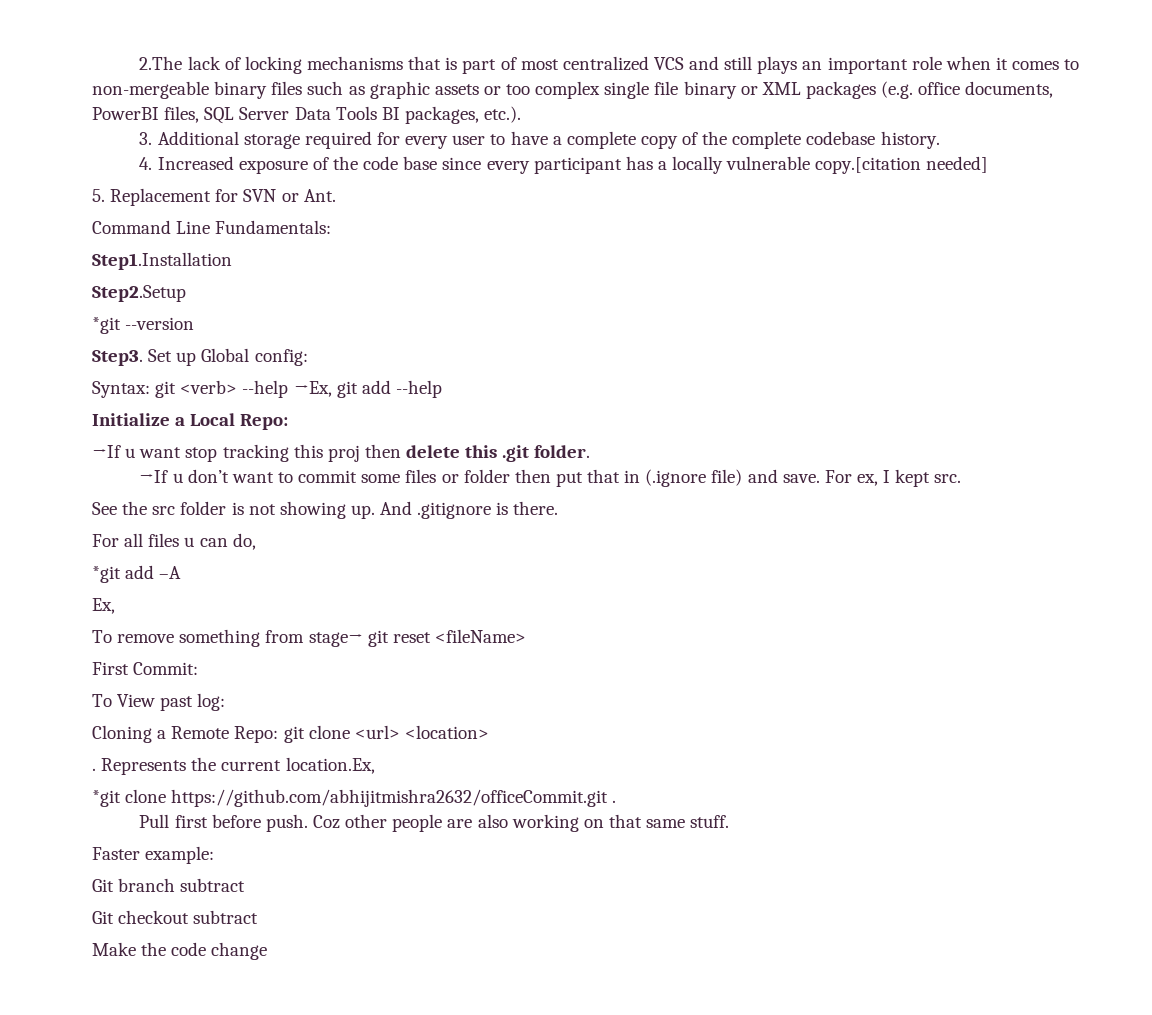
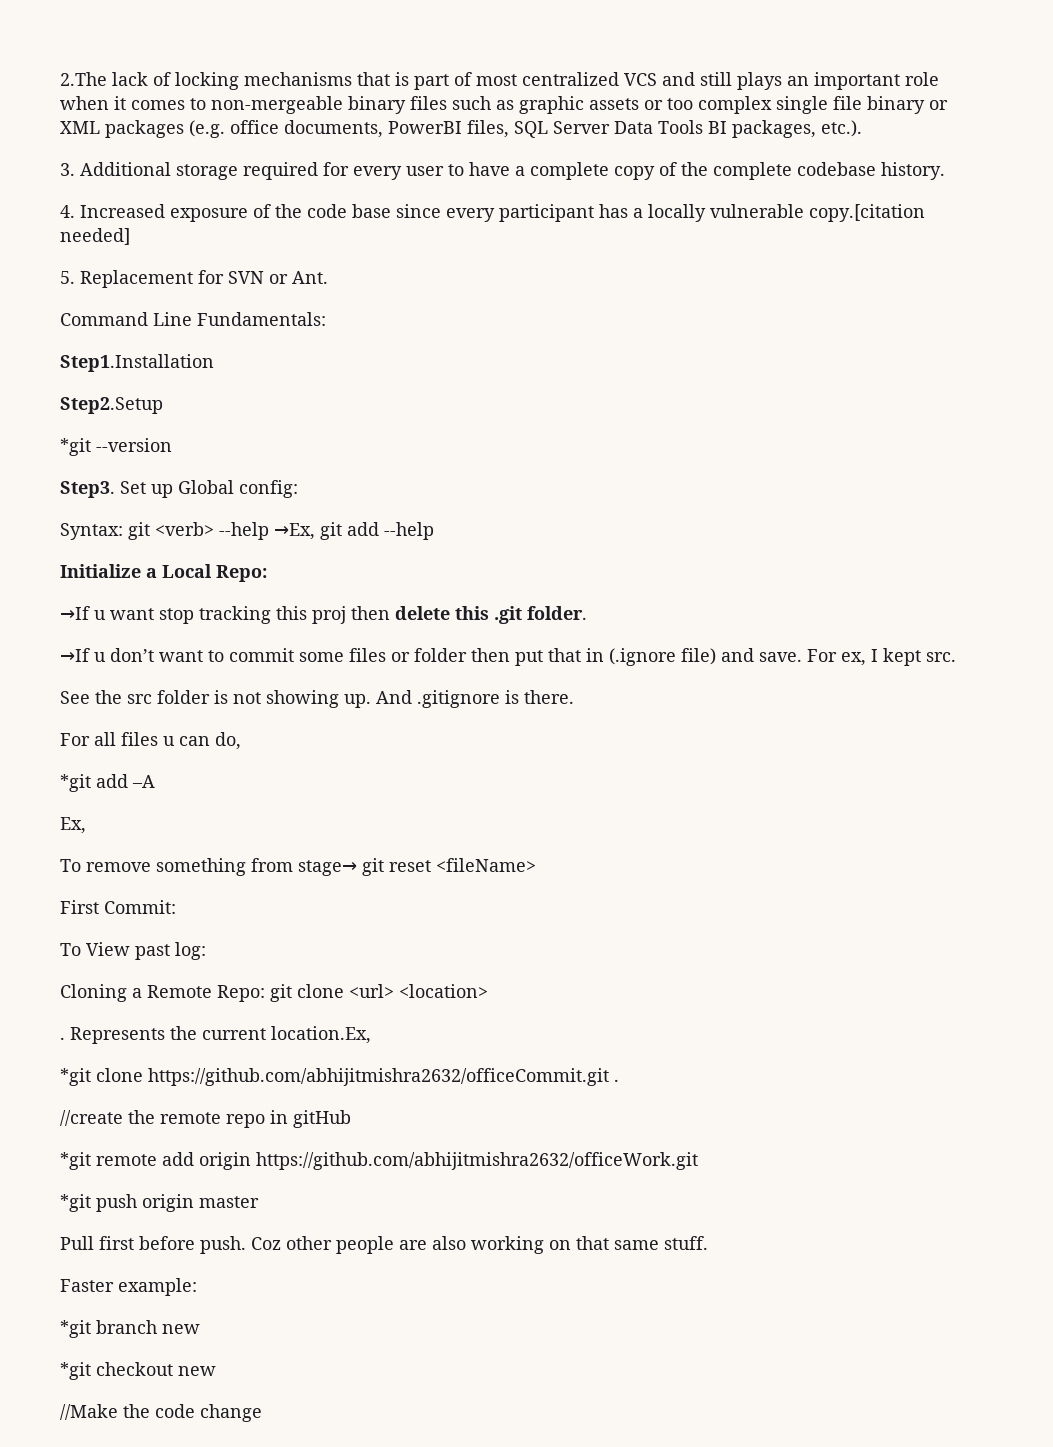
(617, 801) none -> [60,1110,351,1128] [60,1152,698,1170] [60,1194,259,1212] // //create the remote repo in gitHub // *git remote add origin https://github.com/abhijitmishra2632/officeWork.git // *git push origin master
[92,878,246,892] [92,910,259,924] [92,942,136,956] Git branch subtract // Git checkout subtract // Make -> [60,1320,200,1338] [60,1362,216,1380] [60,1404,118,1420] *git branch new // *git checkout new // //Make

